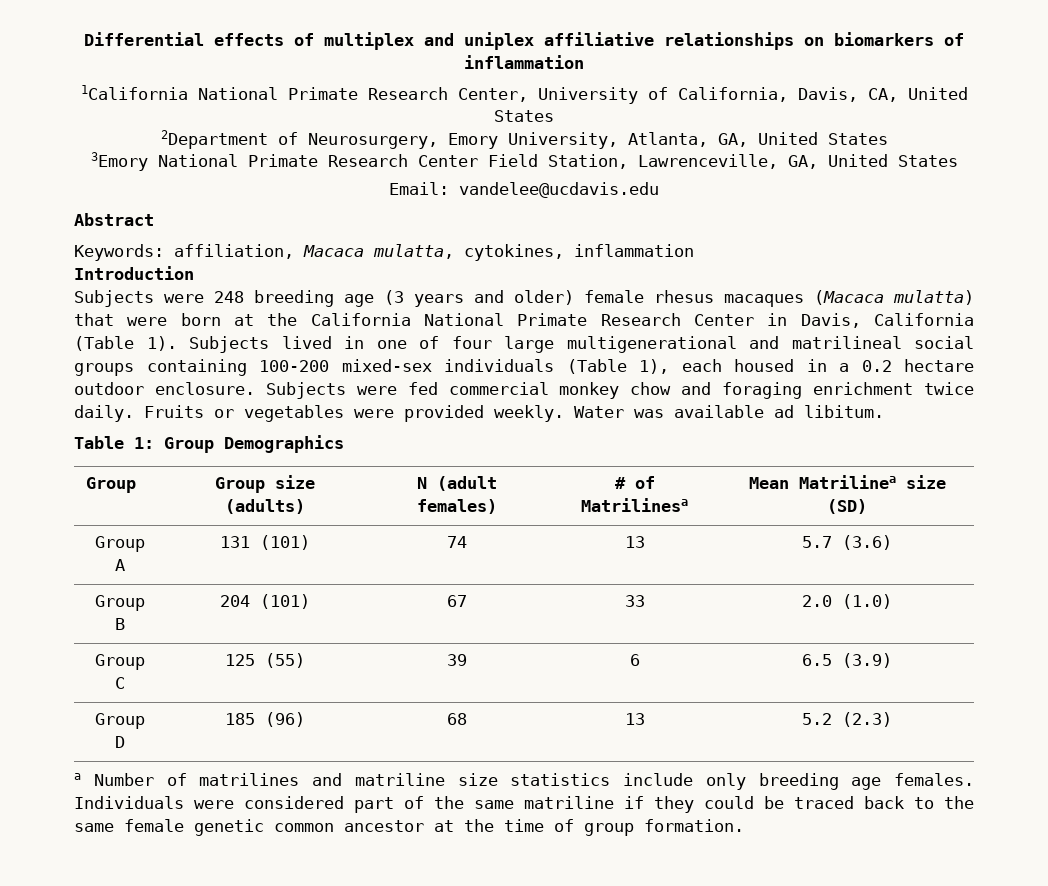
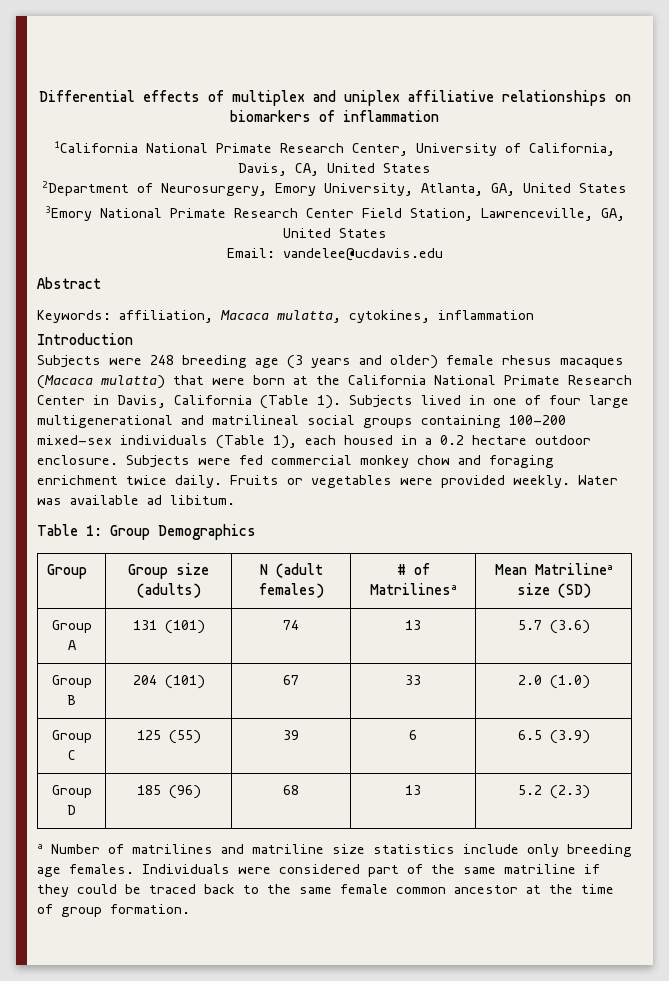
[194,819,264,836] genetic -> (388, 889) none

